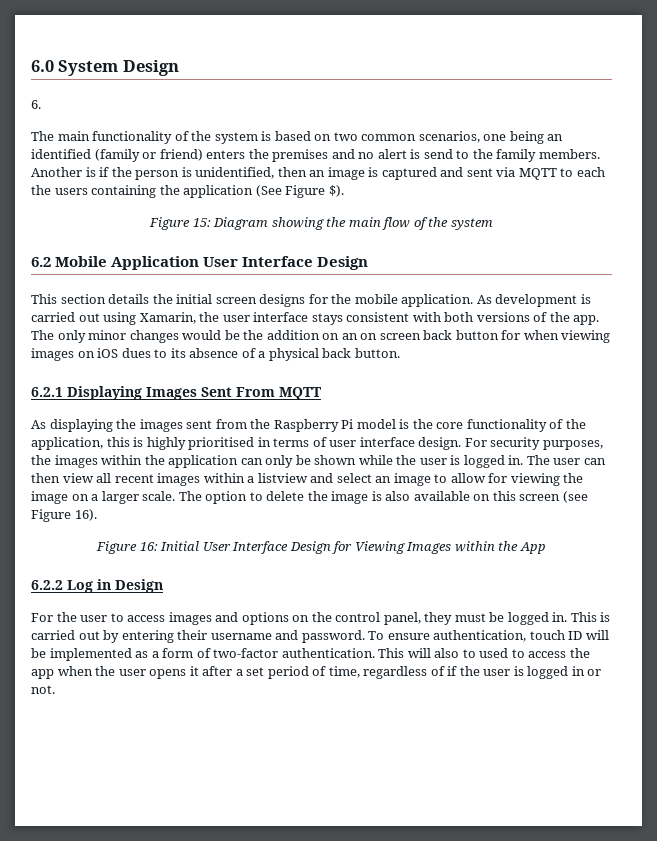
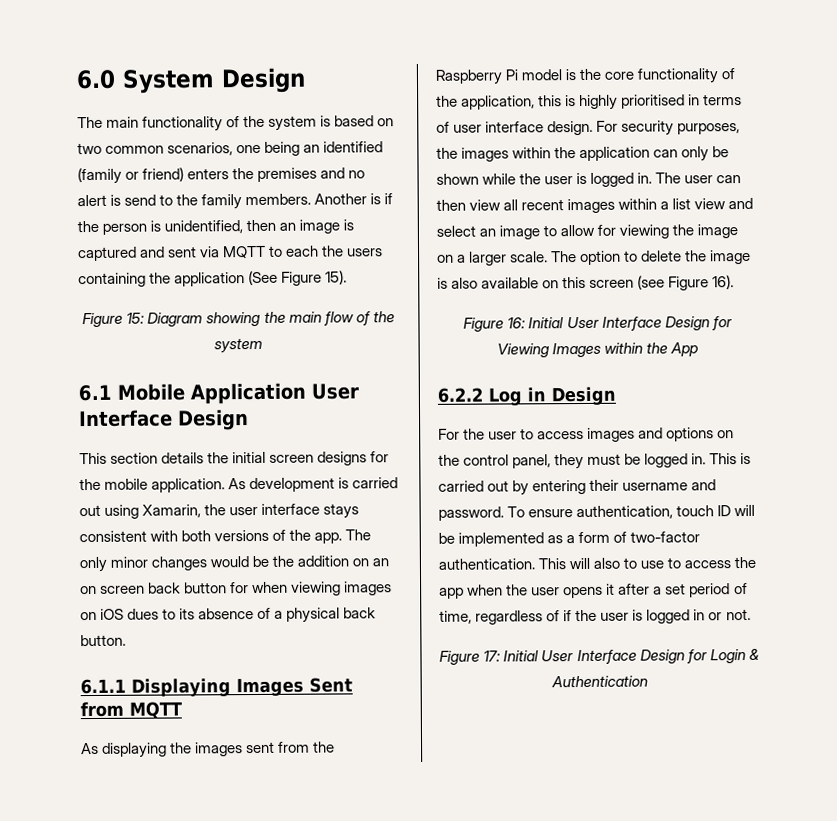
[31,100,41,109] // 6. -> (306, 80) none
[328,185,344,197] $). -> [325,270,348,285] 15).
[31,257,51,267] 6.2 -> [78,384,112,402] 6.1
[31,387,63,397] 6.2.1 -> [80,678,126,695] 6.1.1
[236,387,275,397] From -> [80,701,124,718] from
[257,473,308,483] listview -> [672,198,727,210] list view
[479,648,509,658] used -> [640,560,665,569] use
(55, 689) none -> [439,648,760,665] [550,675,648,688] // Figure 17: Initial User Interface Design for Login & Authentication

